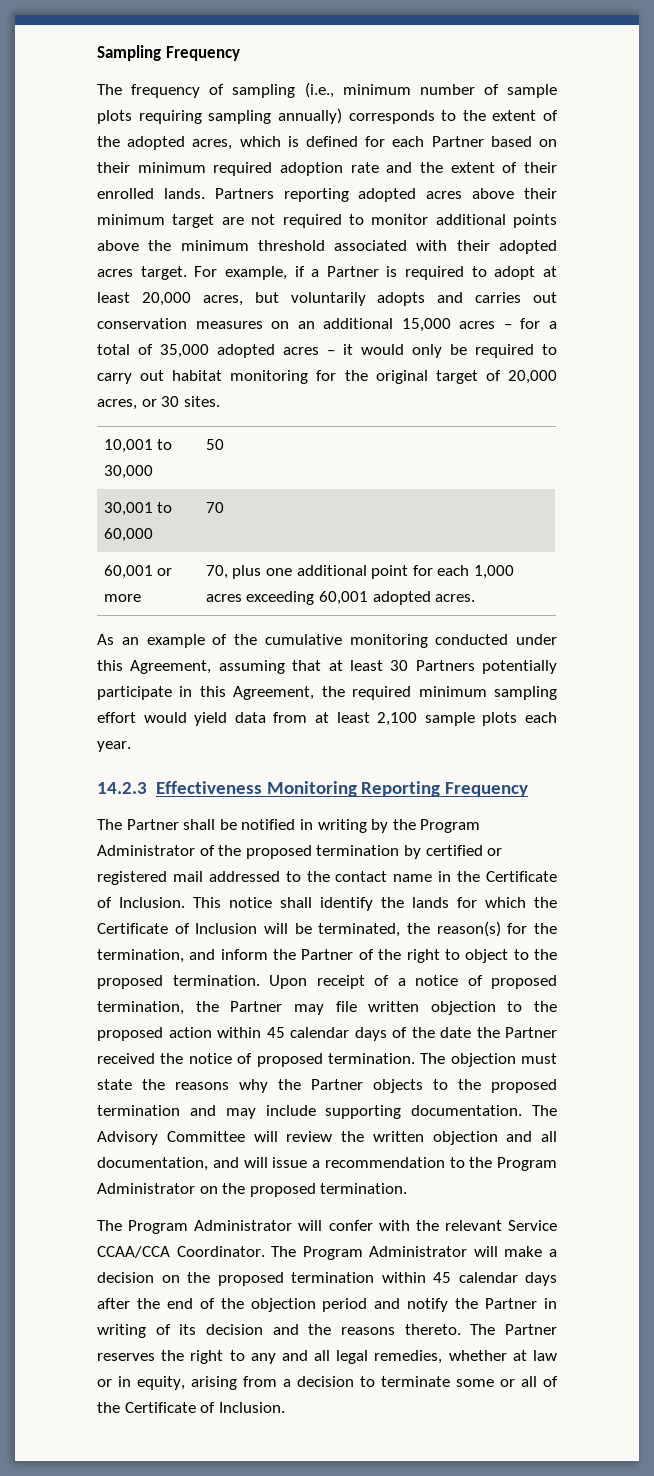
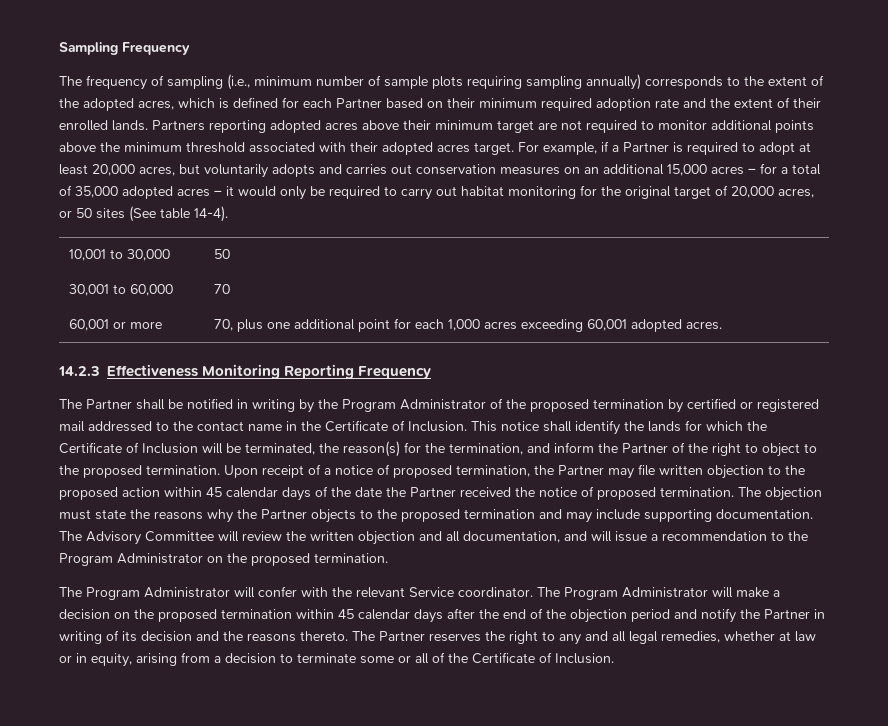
[161,396,220,407] 30 sites. -> [76,206,228,222] 50 sites (See table 14-4).
[97,634,557,648] [97,660,557,674] [97,686,557,700] [97,712,557,726] [97,741,131,752] // As an example of the cumulative monitoring conducted under this Agreement, assuming that at least 30 Partners potentially participate in this Agreement, the required minimum sampling effort would yield data from at least 2,100 sample plots each year. -> (722, 325) none
[97,1246,265,1258] CCAA/CCA Coordinator. -> [458,587,533,597] coordinator.

